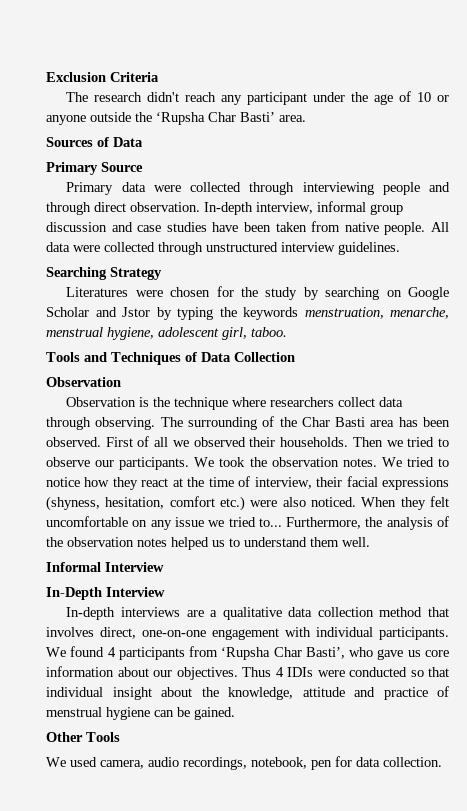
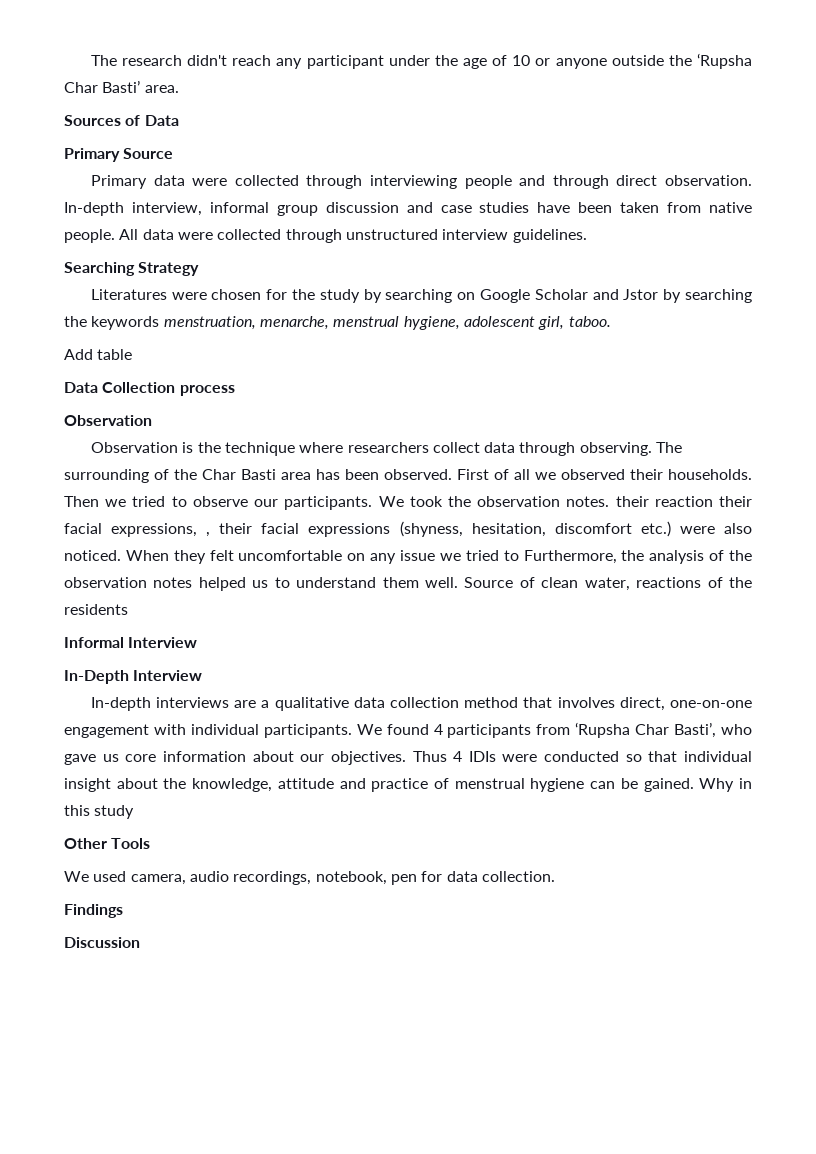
[46,72,159,82] Exclusion Criteria // -> (90, 60) none
[177,307,213,320] typing -> [685,289,752,303] searching
[46,352,197,365] Tools and Techniques of -> [64,349,133,360] Add table //
(295, 357) none -> [179,385,235,396] process
[381,457,450,467] [46,476,312,490] We tried to notice how they react at the time of interview, -> [615,496,752,507] [64,523,211,537] their reaction their facial expressions, ,
[169,496,215,507] comfort -> [554,523,632,534] discomfort
[258,518,282,527] to... -> [503,550,519,561] to
(370, 542) none -> [464,577,753,591] [64,604,128,615] Source of clean water, reactions of the residents
(235, 713) none -> [699,778,752,792] [64,805,135,819] Why in this study
(442, 762) none -> [64,904,123,918] [64,937,140,948] // Findings // Discussion

